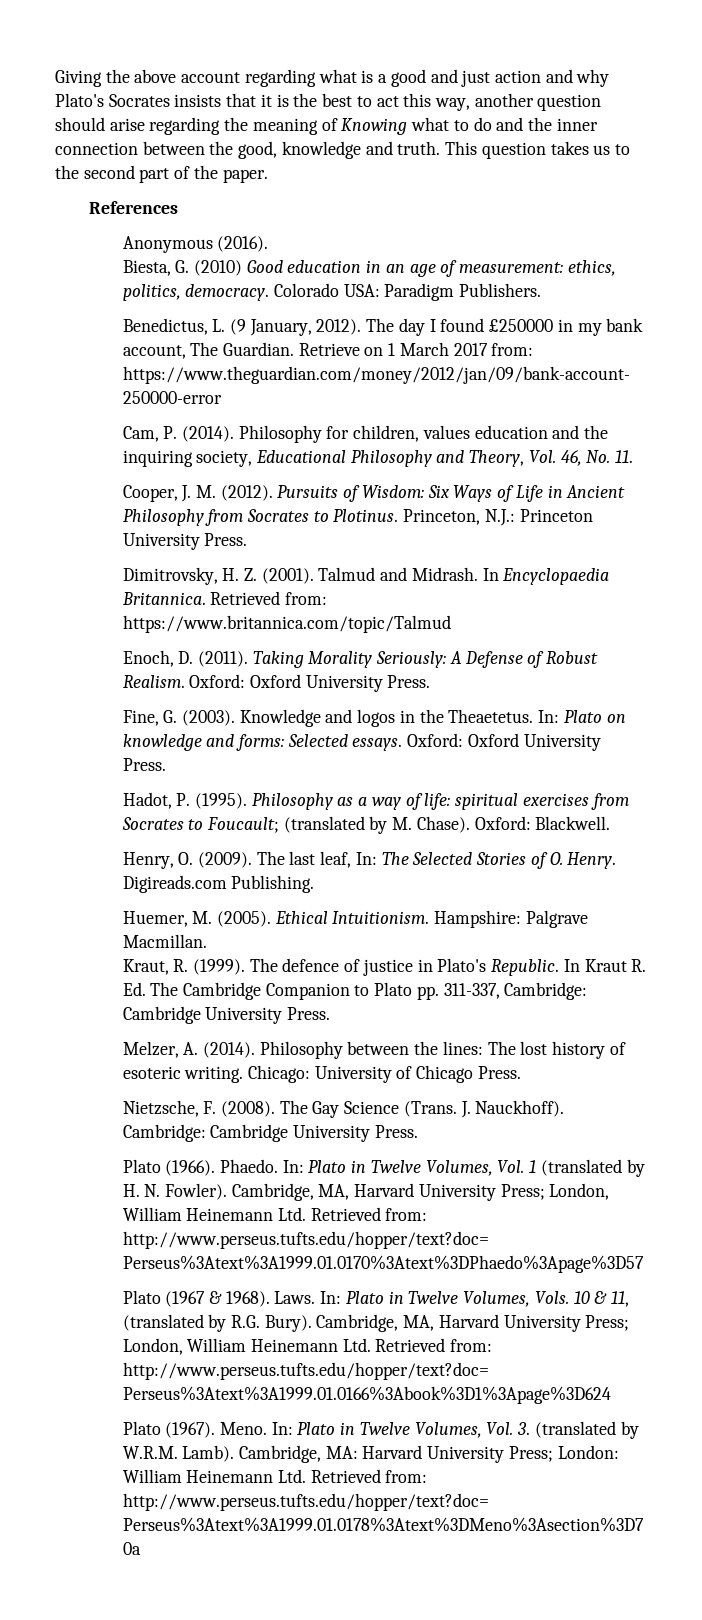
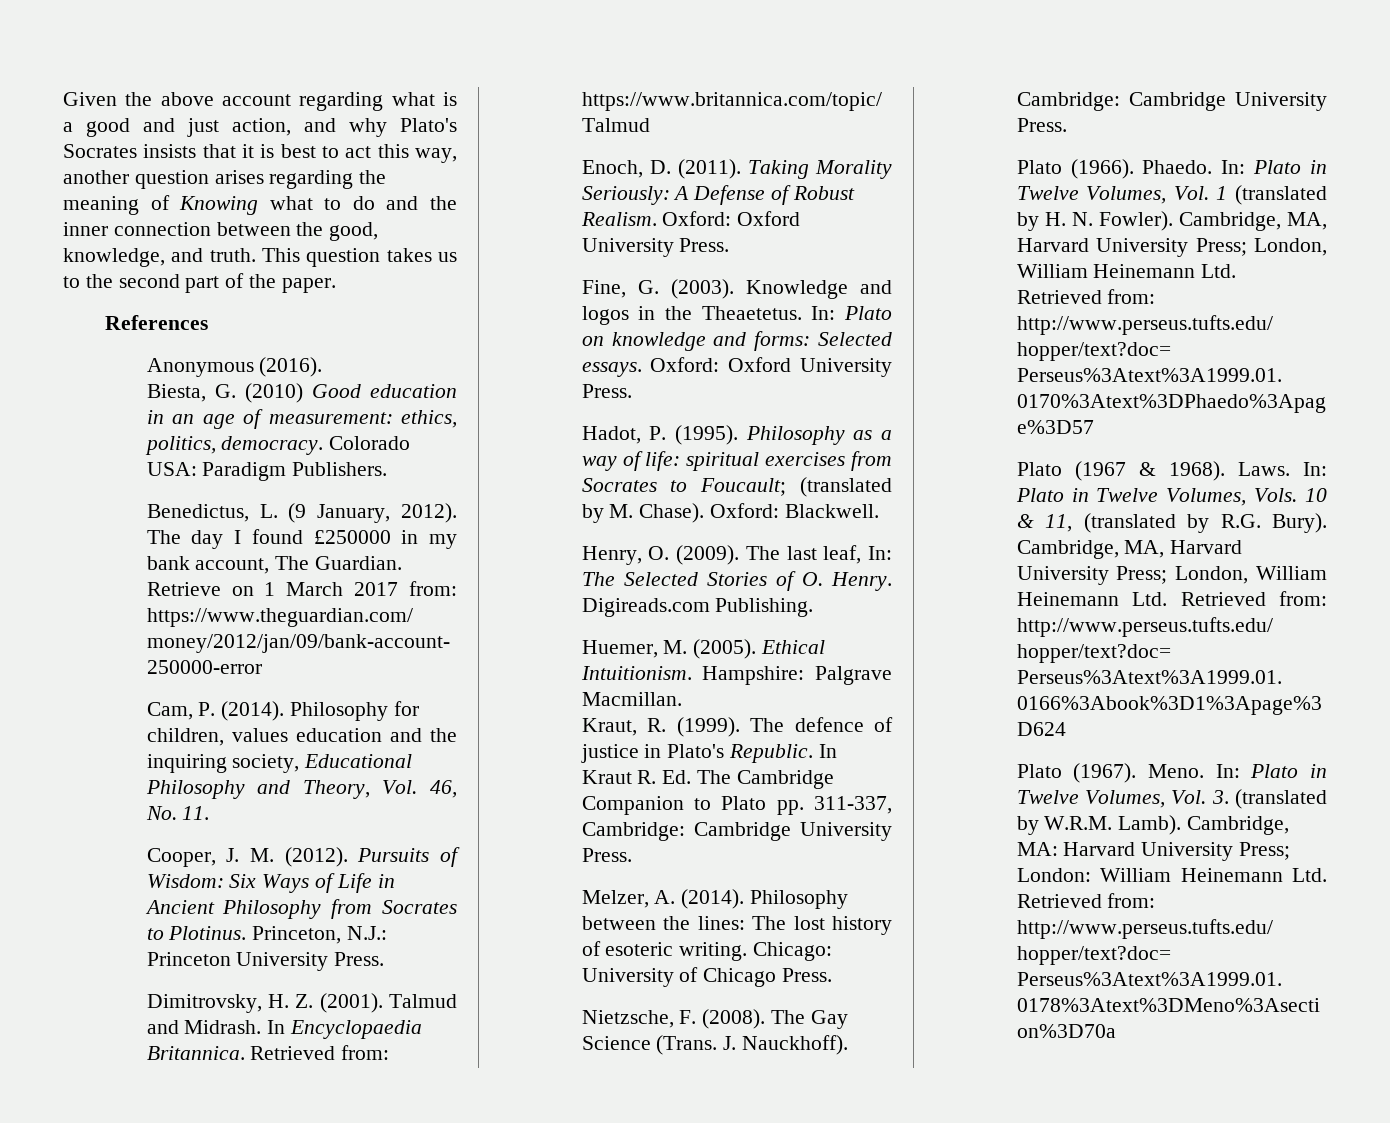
[55,70,102,87] Giving -> [63,92,117,106] Given
[494,70,541,83] action -> [232,118,291,136] action,
[293,93,318,107] the -> (275, 151) none
[55,117,145,131] should arise -> [214,170,264,184] arises
[281,141,361,159] knowledge -> [63,248,165,267] knowledge,

